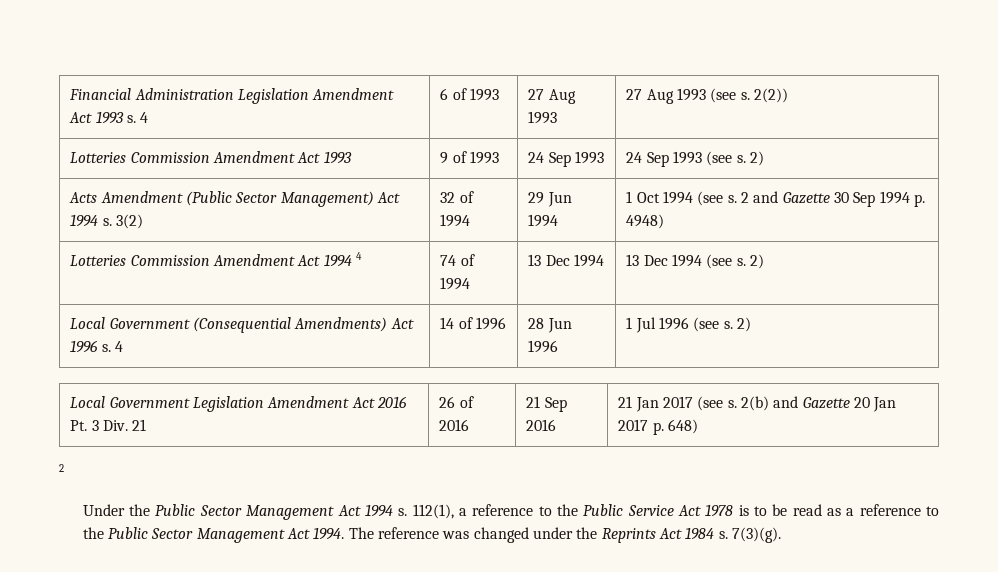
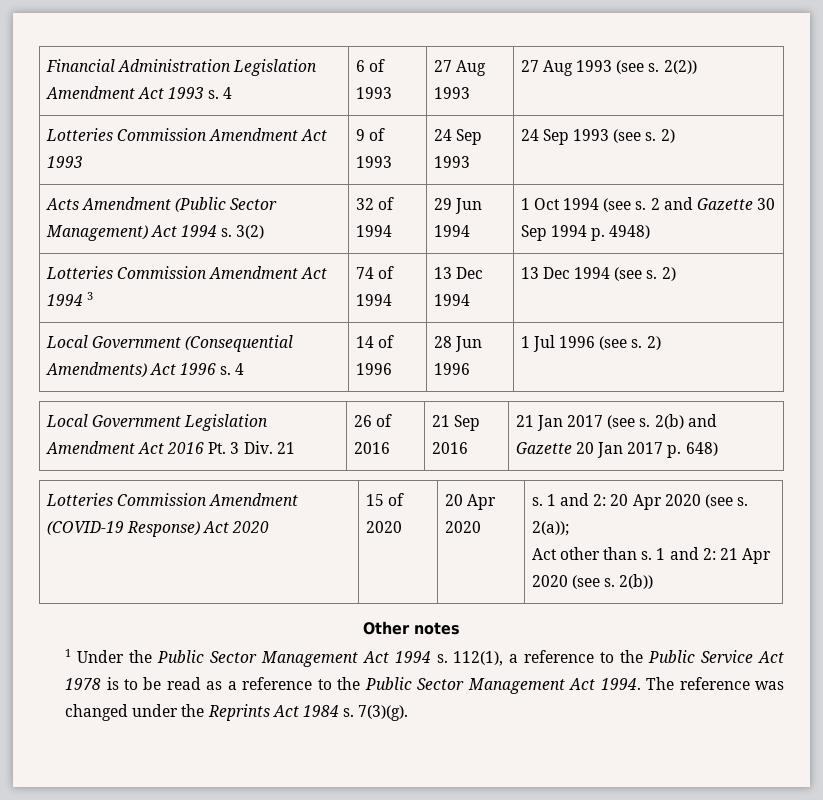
[355,252,362,260] 4 -> [86,292,93,300] 3
[59,464,64,472] // 2 // -> [45,493,299,506] [46,521,270,537] [365,493,404,506] [365,521,402,533] [444,494,496,510] [444,521,481,533] [531,493,749,510] [531,521,569,536] [531,547,772,564] [531,574,654,589] [363,621,460,635] [65,649,72,657] // Lotteries Commission Amendment (COVID-19 Response) Act 2020 | 15 of 2020 | 20 Apr 2020 | s. 1 and 2: 20 Apr 2020 (see s. 2(a)); // Act other than s. 1 and 2: 21 Apr 2020 (see s. 2(b)) // Other notes // 1

